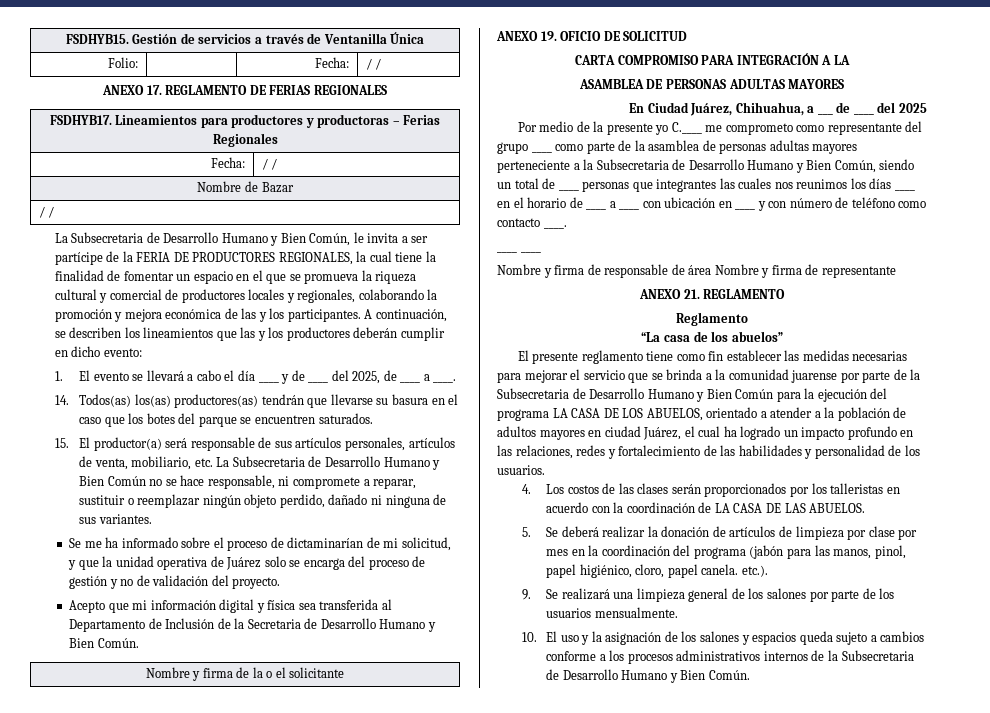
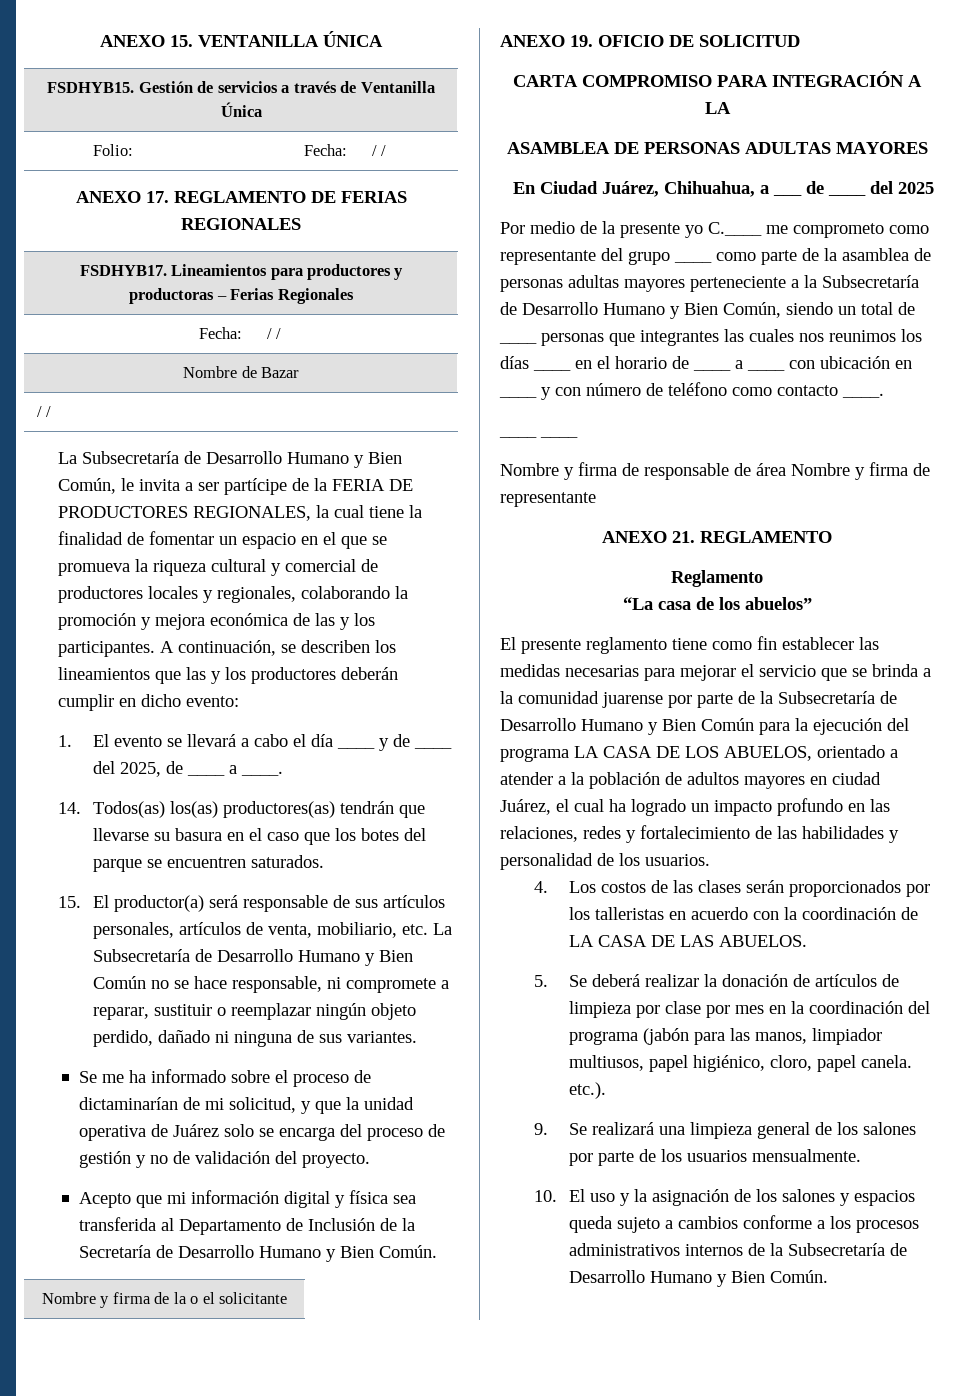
(65, 39) none -> [100,31,383,47] ANEXO 15. VENTANILLA ÚNICA //
[71,232,144,243] Subsecretaria -> [82,451,180,464] Subsecretaría
[232,456,305,467] Subsecretaria -> [92,949,190,962] Subsecretaría
[247,619,301,629] Secretaria -> [78,1245,151,1258] Secretaría
[596,159,669,170] Subsecretaria -> [822,275,919,288] Subsecretaría
[497,388,569,399] Subsecretaria -> [778,691,875,704] Subsecretaría
[874,545,906,559] pinol, -> [811,1028,882,1045] [568,1055,644,1071] limpiador multiusos,
[841,650,914,661] Subsecretaria -> [787,1243,885,1256] Subsecretaría

